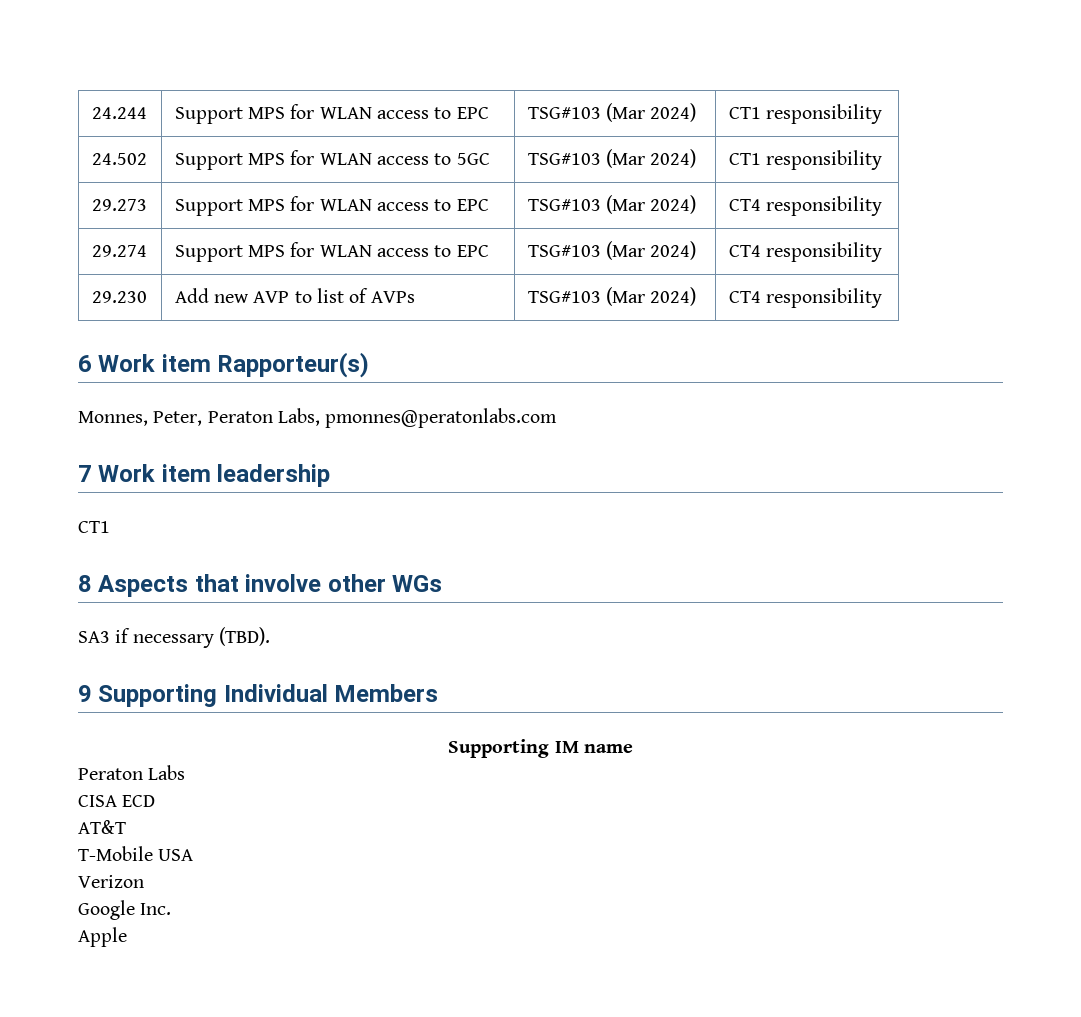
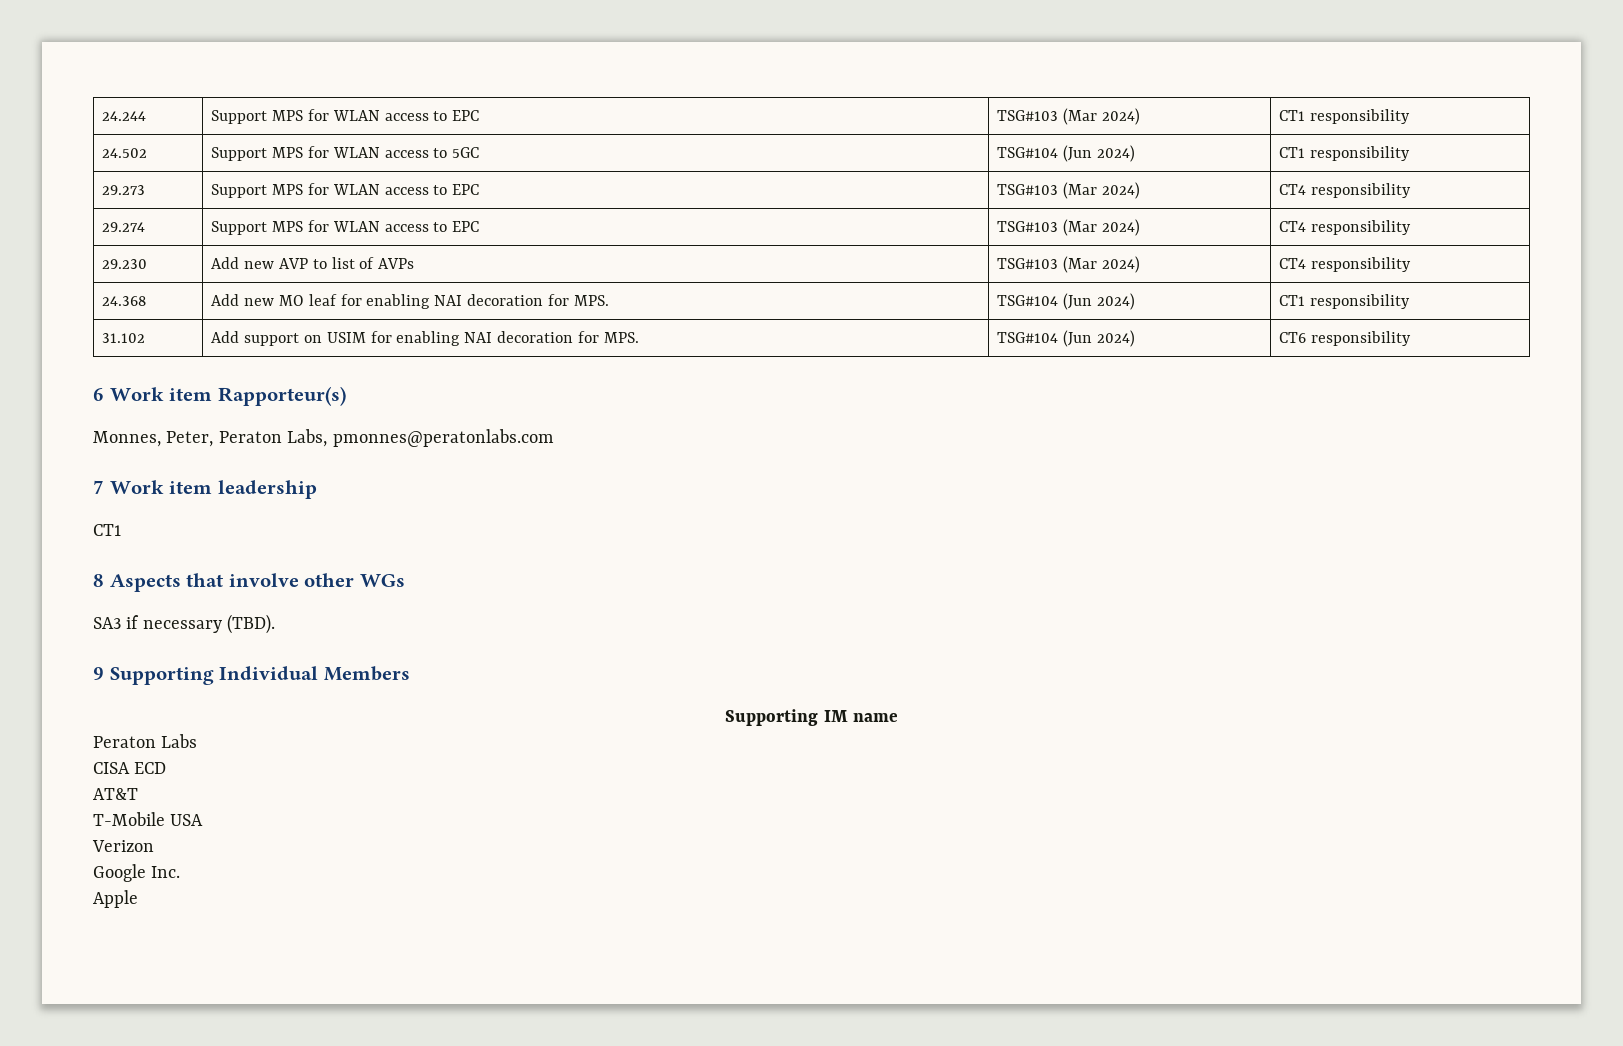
[527,149,646,168] TSG#103 (Mar -> [997,145,1093,162] TSG#104 (Jun
(883, 298) none -> [102,296,147,306] [211,294,609,309] [997,293,1135,310] [1279,294,1411,309] [102,333,146,343] [211,331,639,346] [997,330,1135,347] [1279,331,1412,346] // 24.368 | Add new MO leaf for enabling NAI decoration for MPS. | TSG#104 (Jun 2024) | CT1 responsibility // 31.102 | Add support on USIM for enabling NAI decoration for MPS. | TSG#104 (Jun 2024) | CT6 responsibility

